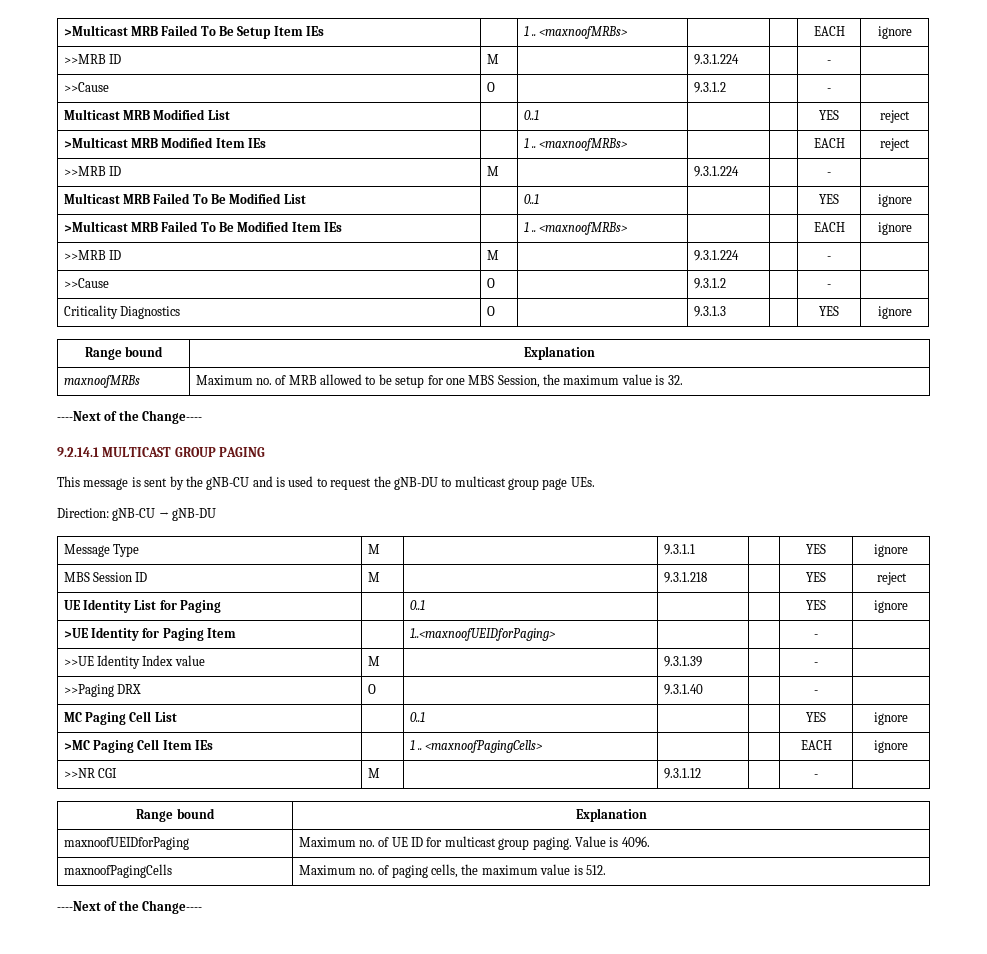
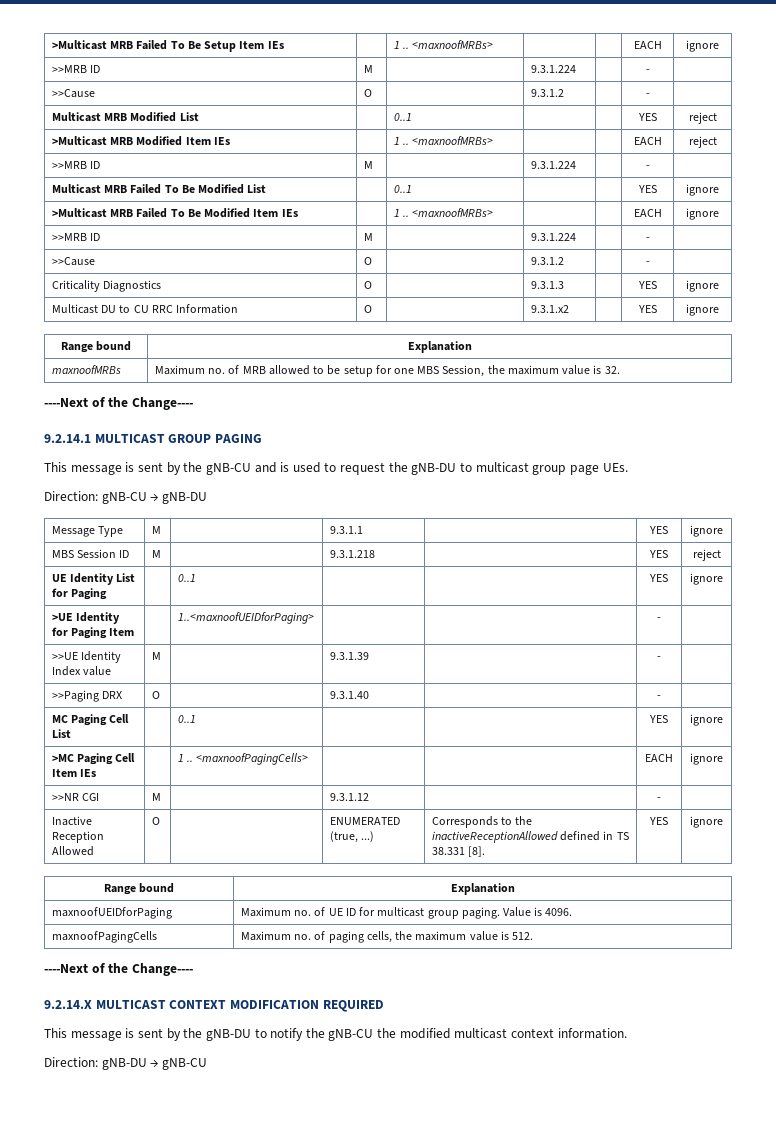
(912, 312) none -> [51,304,239,314] [363,305,372,313] [530,305,569,313] [637,305,657,313] [686,304,719,316] // Multicast DU to CU RRC Information | O | | 9.3.1.x2 | | YES | ignore
(818, 776) none -> [51,816,92,826] [51,831,104,843] [51,846,94,856] [151,817,160,825] [329,817,400,825] [329,831,375,843] [431,816,533,828] [431,831,629,843] [431,846,486,857] [649,817,668,825] [690,816,723,828] // Inactive Reception Allowed | O | | ENUMERATED (true, ...) | Corresponds to the inactiveReceptionAllowed defined in TS 38.331 [8]. | YES | ignore
(203, 907) none -> [44,1000,384,1012] [44,1028,627,1041] [44,1057,207,1070] // 9.2.14.X MULTICAST CONTEXT MODIFICATION REQUIRED // This message is sent by the gNB-DU to notify the gNB-CU the modified multicast context information. // Direction: gNB-DU → gNB-CU

